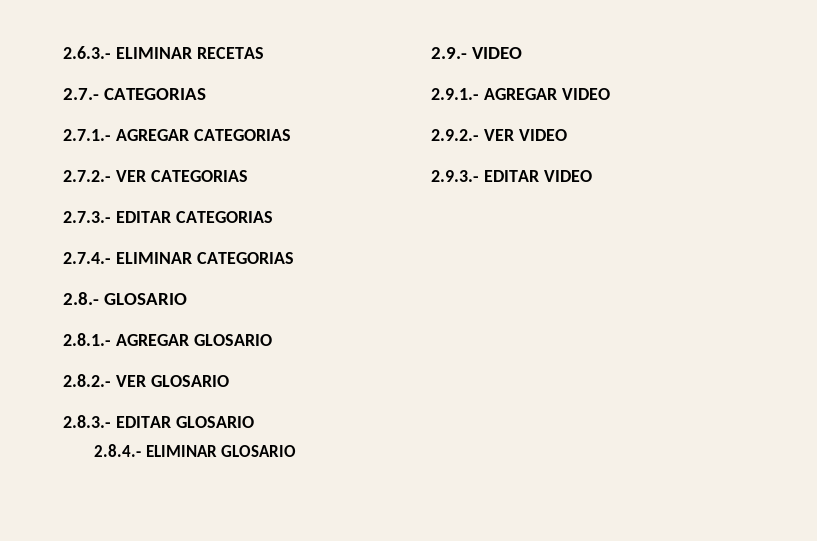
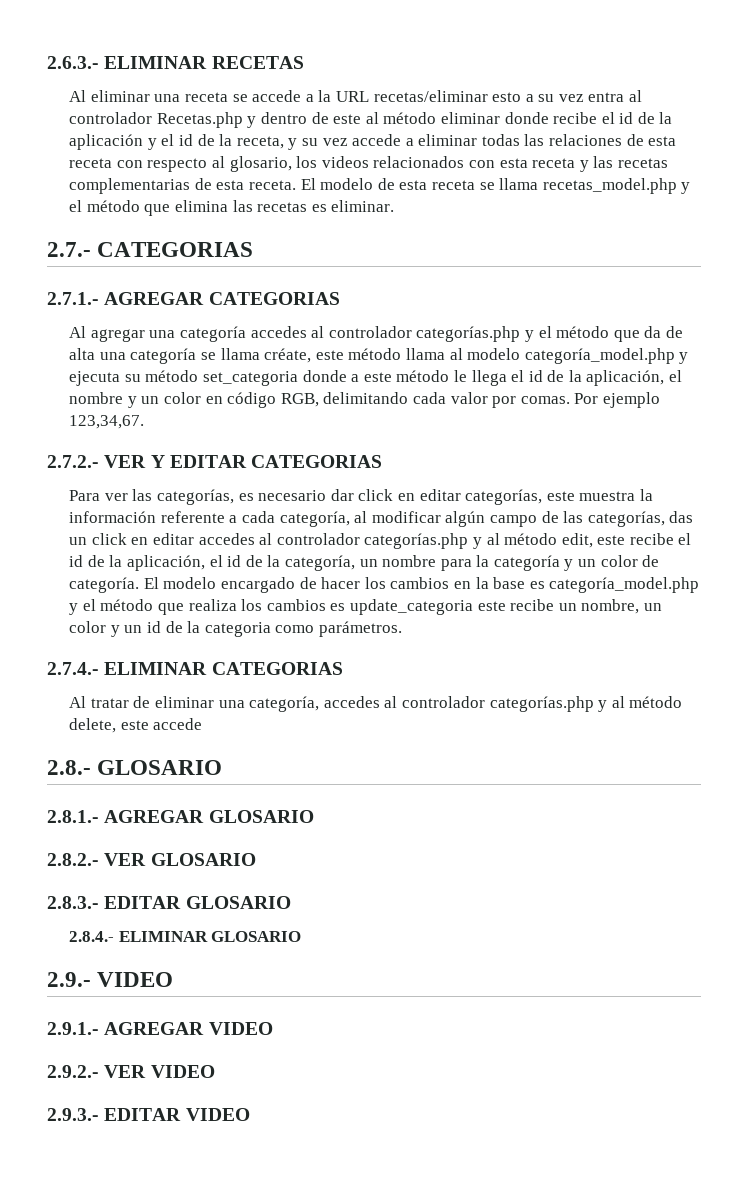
(264, 53) none -> [69,90,643,102] [69,112,673,128] [69,134,677,150] [69,156,668,172] [69,178,691,194] [69,200,395,216] // Al eliminar una receta se accede a la URL recetas/eliminar esto a su vez entra al controlador Recetas.php y dentro de este al método eliminar donde recibe el id de la aplicación y el id de la receta, y su vez accede a eliminar todas las relaciones de esta receta con respecto al glosario, los videos relacionados con esta receta y las recetas complementarias de esta receta. El modelo de esta receta se llama recetas_model.php y el método que elimina las recetas es eliminar.
(291, 135) none -> [69,326,683,342] [69,348,689,364] [69,370,683,386] [69,392,660,408] [69,415,145,429] // Al agregar una categoría accedes al controlador categorías.php y el método que da de alta una categoría se llama créate, este método llama al modelo categoría_model.php y ejecuta su método set_categoria donde a este método le llega el id de la aplicación, el nombre y un color en código RGB, delimitando cada valor por comas. Por ejemplo 123,34,67.
[150,170,248,182] [63,211,273,223] [63,252,294,264] CATEGORIAS // 2.7.3.- EDITAR CATEGORIAS // 2.7.4.- ELIMINAR CATEGORIAS -> [150,455,383,468] [69,489,653,505] [69,511,694,527] [69,533,692,549] [69,555,660,571] [69,577,700,593] [69,599,662,615] [69,621,402,637] [47,662,343,675] [69,696,683,712] [69,718,203,733] Y EDITAR CATEGORIAS // Para ver las categorías, es necesario dar click en editar categorías, este muestra la información referente a cada categoría, al modificar algún campo de las categorías, das un click en editar accedes al controlador categorías.php y al método edit, este recibe el id de la aplicación, el id de la categoría, un nombre para la categoría y un color de categoría. El modelo encargado de hacer los cambios en la base es categoría_model.php y el método que realiza los cambios es update_categoria este recibe un nombre, un color y un id de la categoria como parámetros. // 2.7.4.- ELIMINAR CATEGORIAS // Al tratar de eliminar una categoría, accedes al controlador categorías.php y al método delete, este accede

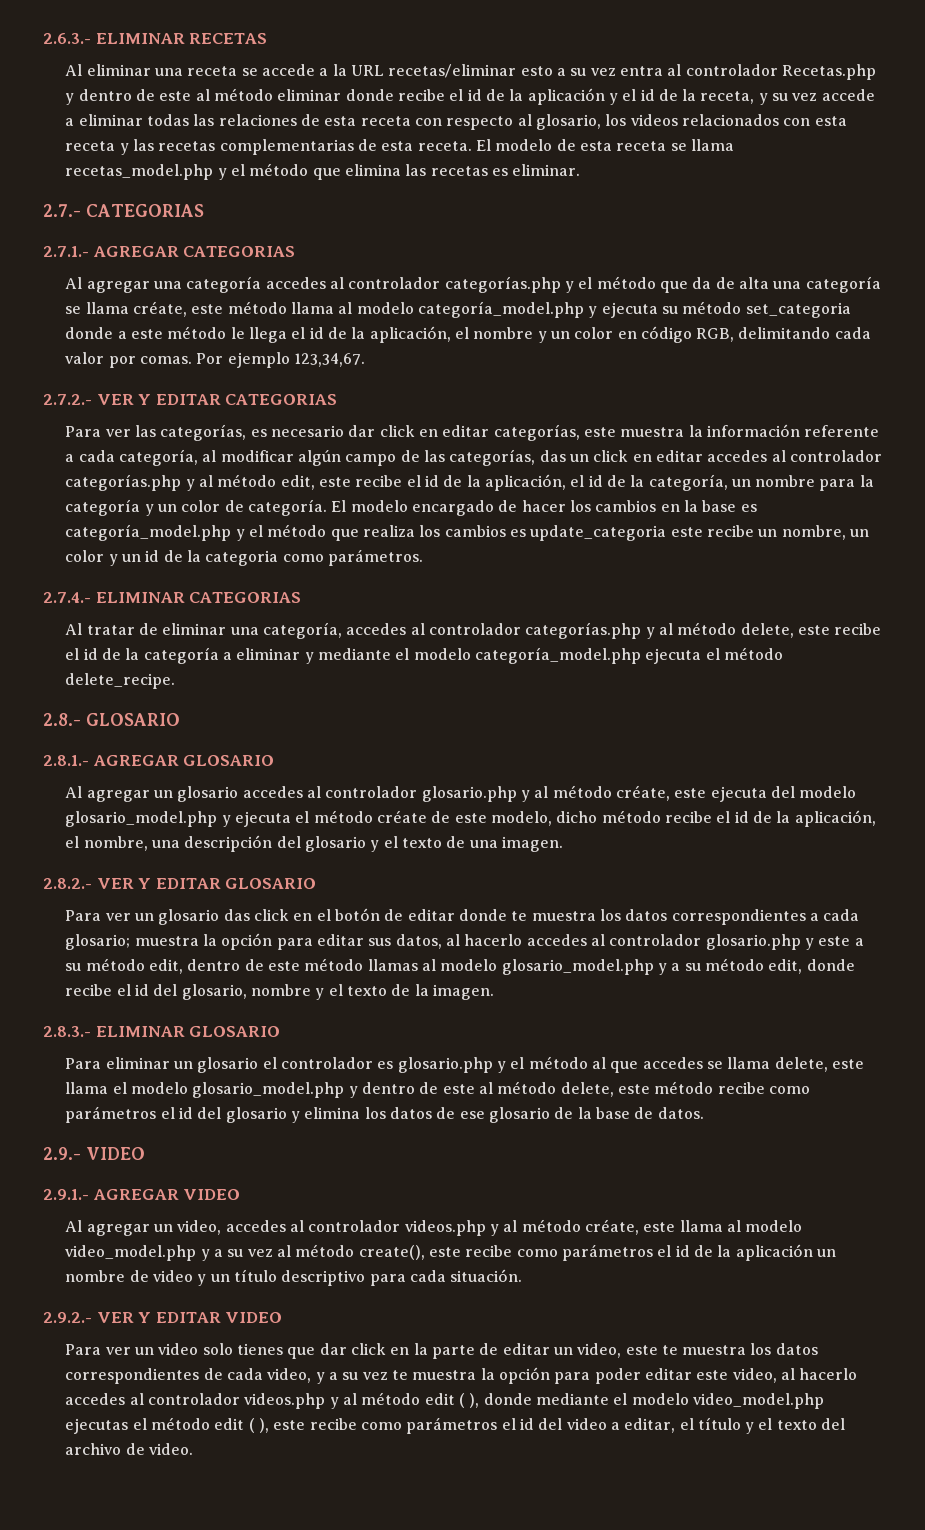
[153,718,203,730] accede -> [834,623,882,635] [65,647,783,664] [65,673,176,689] recibe el id de la categoría a eliminar y mediante el modelo categoría_model.php ejecuta el método delete_recipe.
(314, 816) none -> [65,785,857,802] [65,810,876,827] [65,835,563,852] // Al agregar un glosario accedes al controlador glosario.php y al método créate, este ejecuta del modelo glosario_model.php y ejecuta el método créate de este modelo, dicho método recibe el id de la aplicación, el nombre, una descripción del glosario y el texto de una imagen.
[150,853,256,866] [47,896,99,909] GLOSARIO // 2.8.3.- -> [138,878,152,889] Y
[69,931,302,942] 2.8.4.- ELIMINAR GLOSARIO -> [65,908,860,925] [65,933,864,950] [65,958,855,975] [65,984,494,1000] [43,1026,281,1037] [65,1056,864,1073] [65,1081,810,1098] [65,1106,704,1123] Para ver un glosario das click en el botón de editar donde te muestra los datos correspondientes a cada glosario; muestra la opción para editar sus datos, al hacerlo accedes al controlador glosario.php y este a su método edit, dentro de este método llamas al modelo glosario_model.php y a su método edit, donde recibe el id del glosario, nombre y el texto de la imagen. // 2.8.3.- ELIMINAR GLOSARIO // Para eliminar un glosario el controlador es glosario.php y el método al que accedes se llama delete, este llama el modelo glosario_model.php y dentro de este al método delete, este método recibe como parámetros el id del glosario y elimina los datos de ese glosario de la base de datos.
(273, 1028) none -> [65,1219,803,1236] [65,1244,836,1261] [65,1269,523,1286] // Al agregar un video, accedes al controlador videos.php y al método créate, este llama al modelo video_model.php y a su vez al método create(), este recibe como parámetros el id de la aplicación un nombre de video y un título descriptivo para cada situación.
[150,1065,215,1078] [47,1108,250,1121] VIDEO // 2.9.3.- EDITAR VIDEO -> [138,1312,283,1323] [65,1343,818,1359] [65,1367,858,1384] [65,1392,824,1409] [65,1417,846,1434] [65,1443,194,1455] Y EDITAR VIDEO // Para ver un video solo tienes que dar click en la parte de editar un video, este te muestra los datos correspondientes de cada video, y a su vez te muestra la opción para poder editar este video, al hacerlo accedes al controlador videos.php y al método edit ( ), donde mediante el modelo video_model.php ejecutas el método edit ( ), este recibe como parámetros el id del video a editar, el título y el texto del archivo de video.

